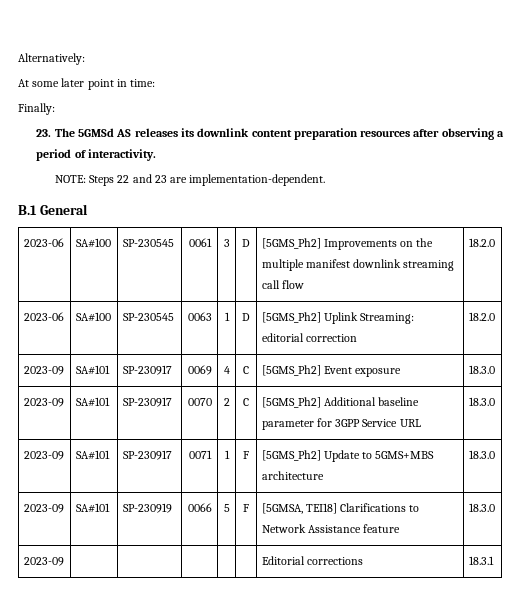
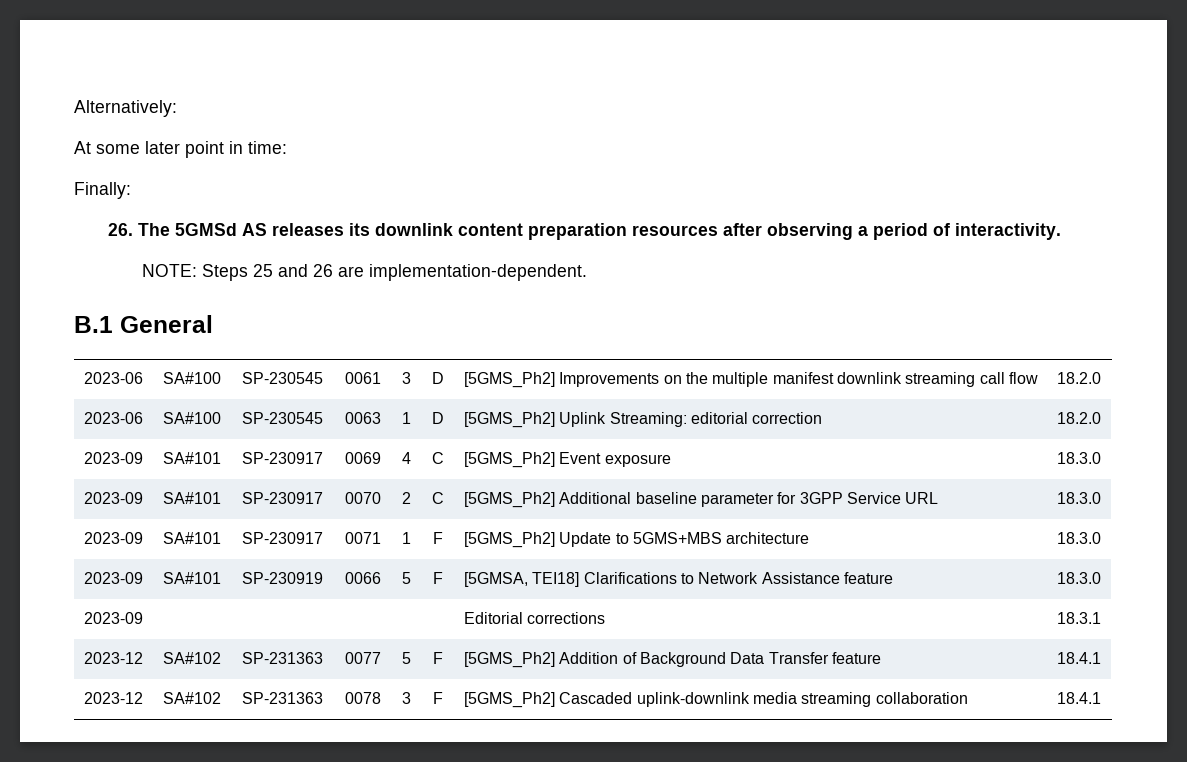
[36,129,52,137] 23. -> [107,223,133,236] 26.
[117,174,167,183] 22 and 23 -> [252,264,333,277] 25 and 26
(494, 560) none -> [83,652,143,664] [162,652,221,664] [241,652,323,664] [345,652,381,664] [402,652,411,664] [433,652,443,664] [463,652,881,668] [1056,652,1101,664] [83,692,143,704] [162,692,221,704] [241,692,323,704] [345,692,381,704] [402,692,411,704] [433,692,443,704] [463,692,968,708] [1056,692,1101,704] // 2023-12 | SA#102 | SP-231363 | 0077 | 5 | F | [5GMS_Ph2] Addition of Background Data Transfer feature | 18.4.1 // 2023-12 | SA#102 | SP-231363 | 0078 | 3 | F | [5GMS_Ph2] Cascaded uplink-downlink media streaming collaboration | 18.4.1

